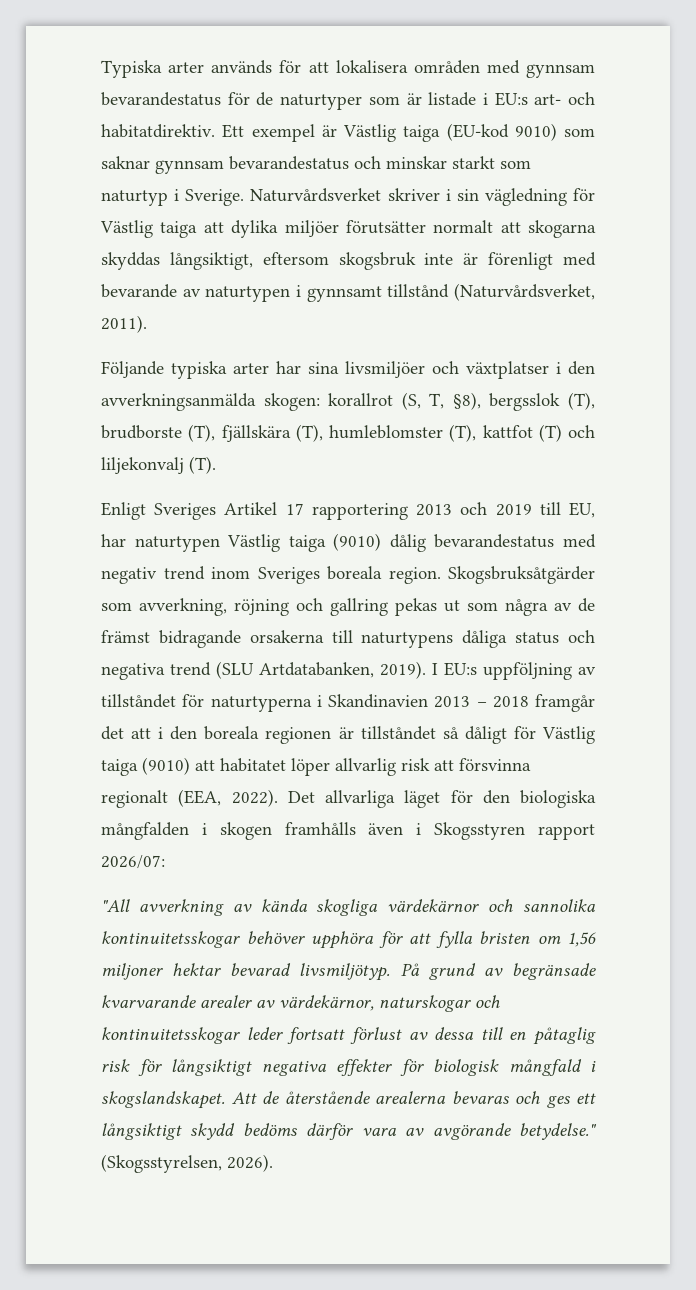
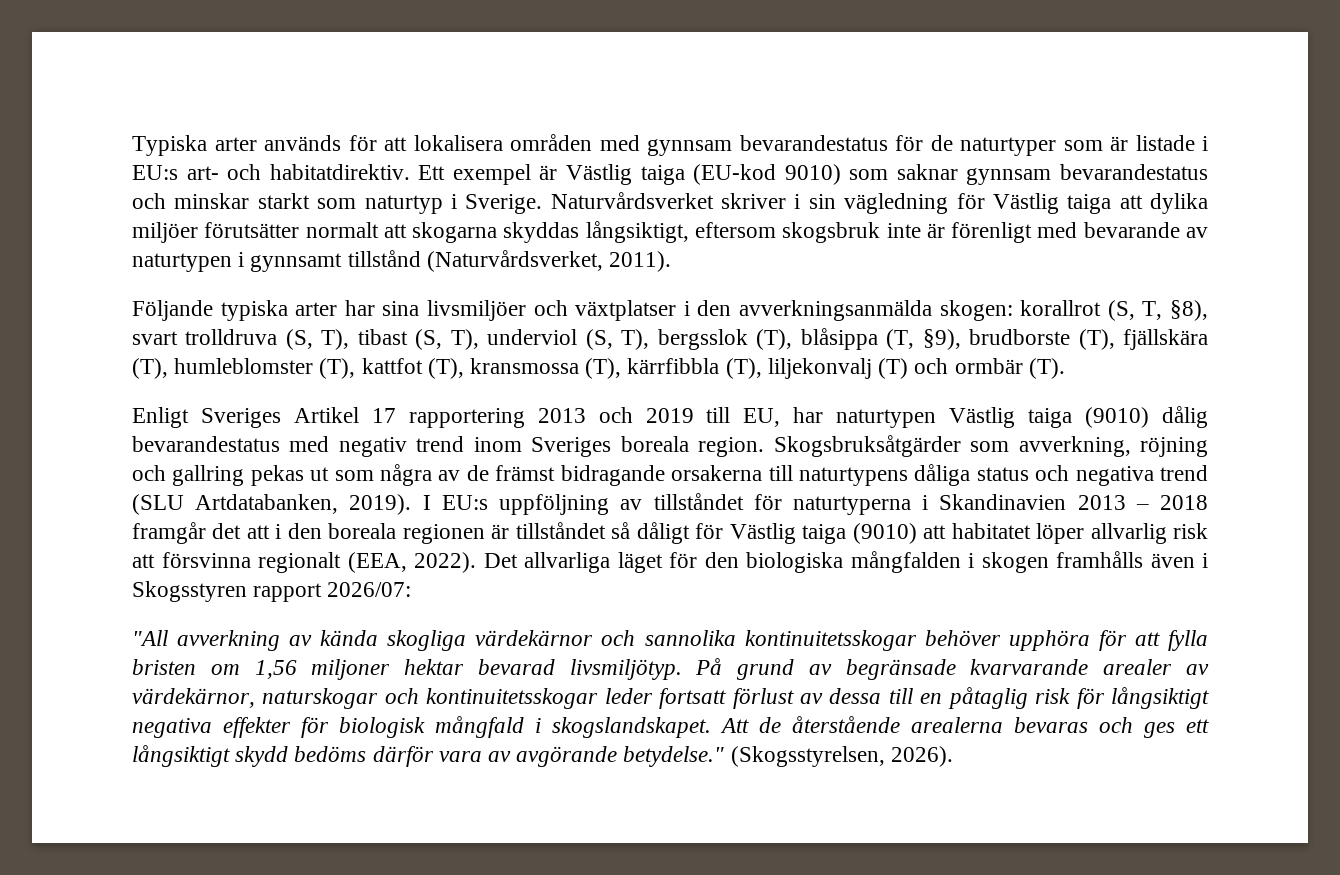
[489,392,595,411] bergsslok (T), -> [132,328,961,350] svart trolldruva (S, T), tibast (S, T), underviol (S, T), bergsslok (T), blåsippa (T, §9),
(533, 431) none -> [427,358,872,379] (T), kransmossa (T), kärrfibbla (T), liljekonvalj
[101,457,184,474] liljekonvalj -> [954,358,1023,374] ormbär

